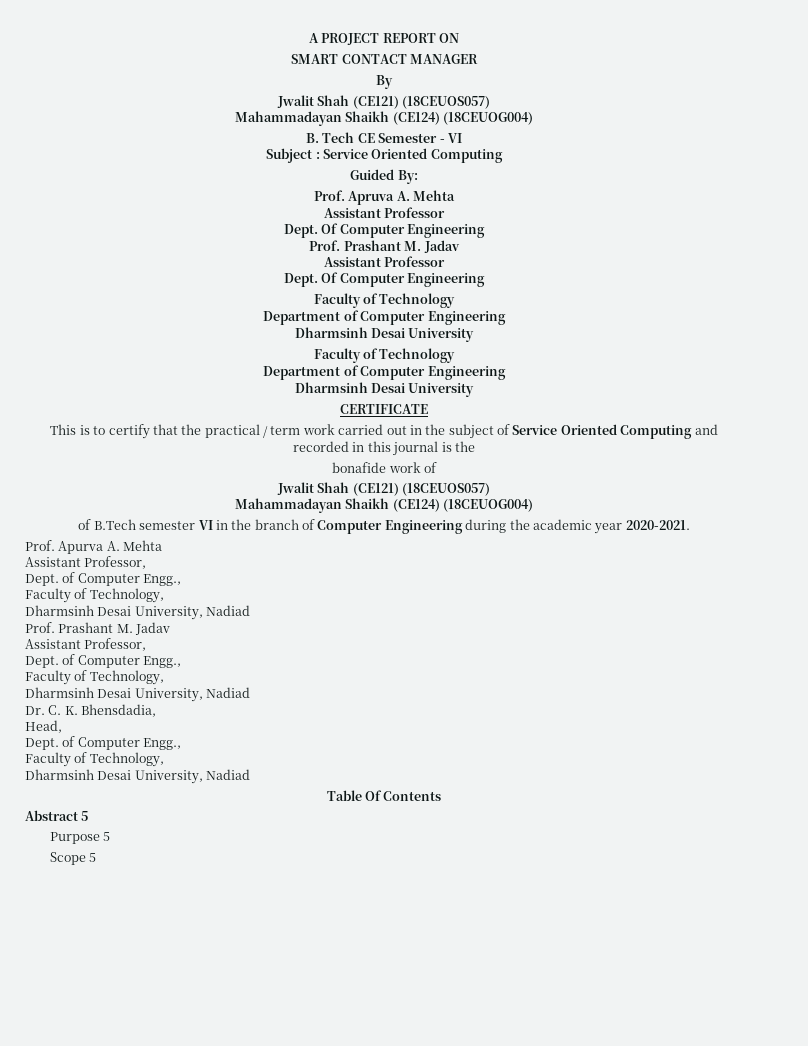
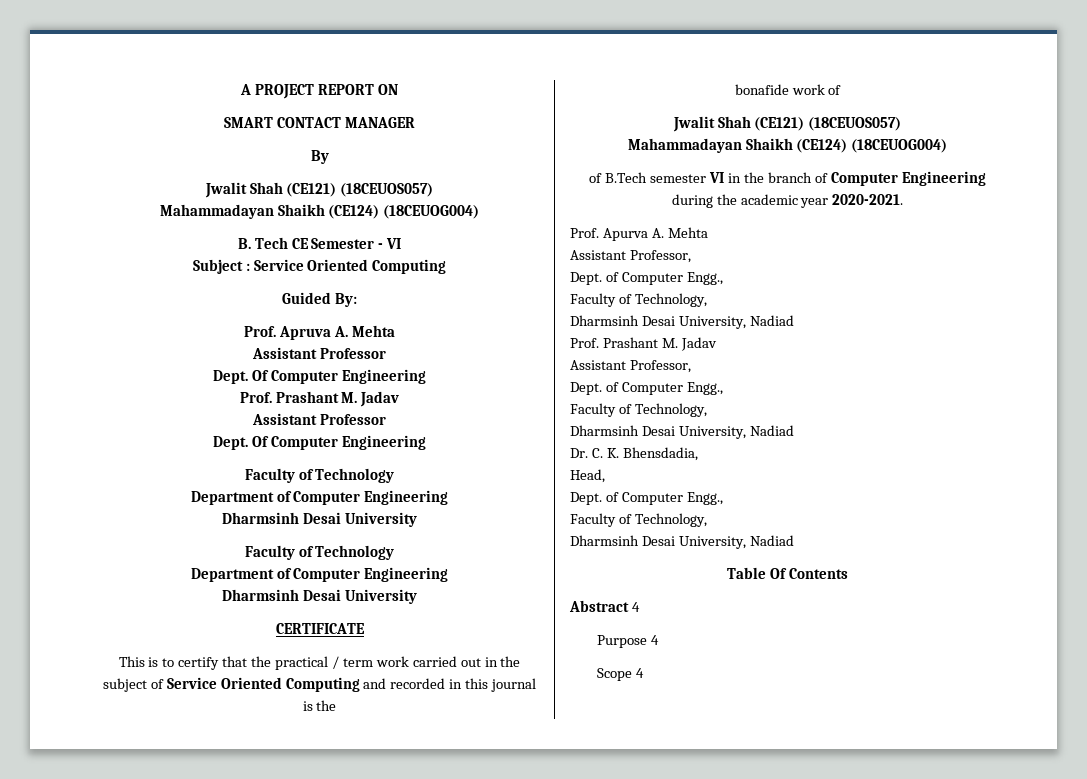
[81,811,89,821] 5 -> [631,602,640,612] 4
[103,832,111,841] 5 -> [651,635,660,645] 4
[89,853,97,862] 5 -> [636,668,645,678] 4

